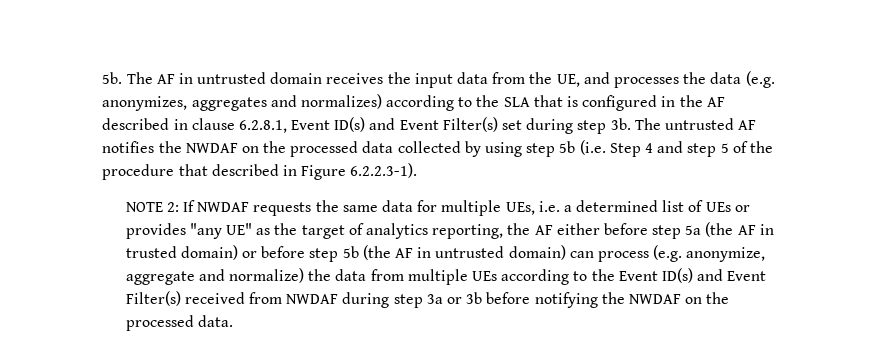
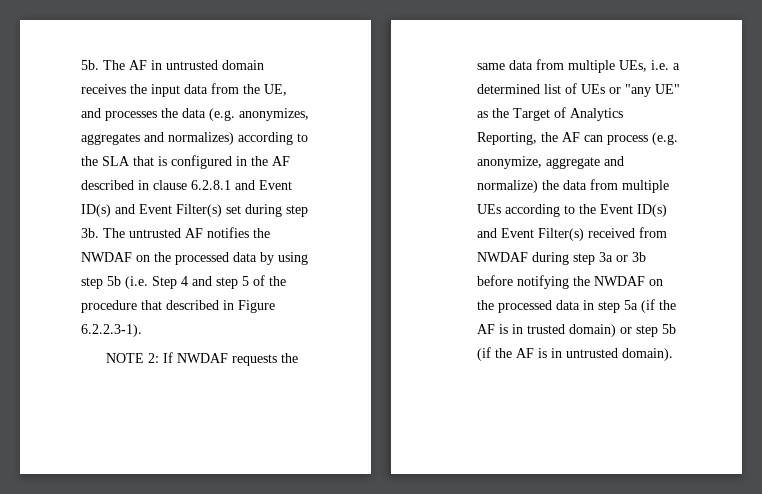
[238,120,287,133] 6.2.8.1, -> [190,180,255,190] 6.2.8.1 and
[397,141,461,153] collected -> (257, 257) none
[417,200,438,212] for -> [536,59,565,70] from
[125,223,186,239] provides -> (622, 90) none
[301,222,774,239] [125,245,566,262] target of analytics reporting, the AF either before step 5a (the AF in trusted domain) or before step 5b (the AF in untrusted domain) -> [513,107,624,121] [477,132,581,145] Target of Analytics Reporting, the AF
[197,315,233,327] data. -> [556,299,677,313] [477,324,677,337] [477,347,674,361] data in step 5a (if the AF is in trusted domain) or step 5b (if the AF is in untrusted domain).

